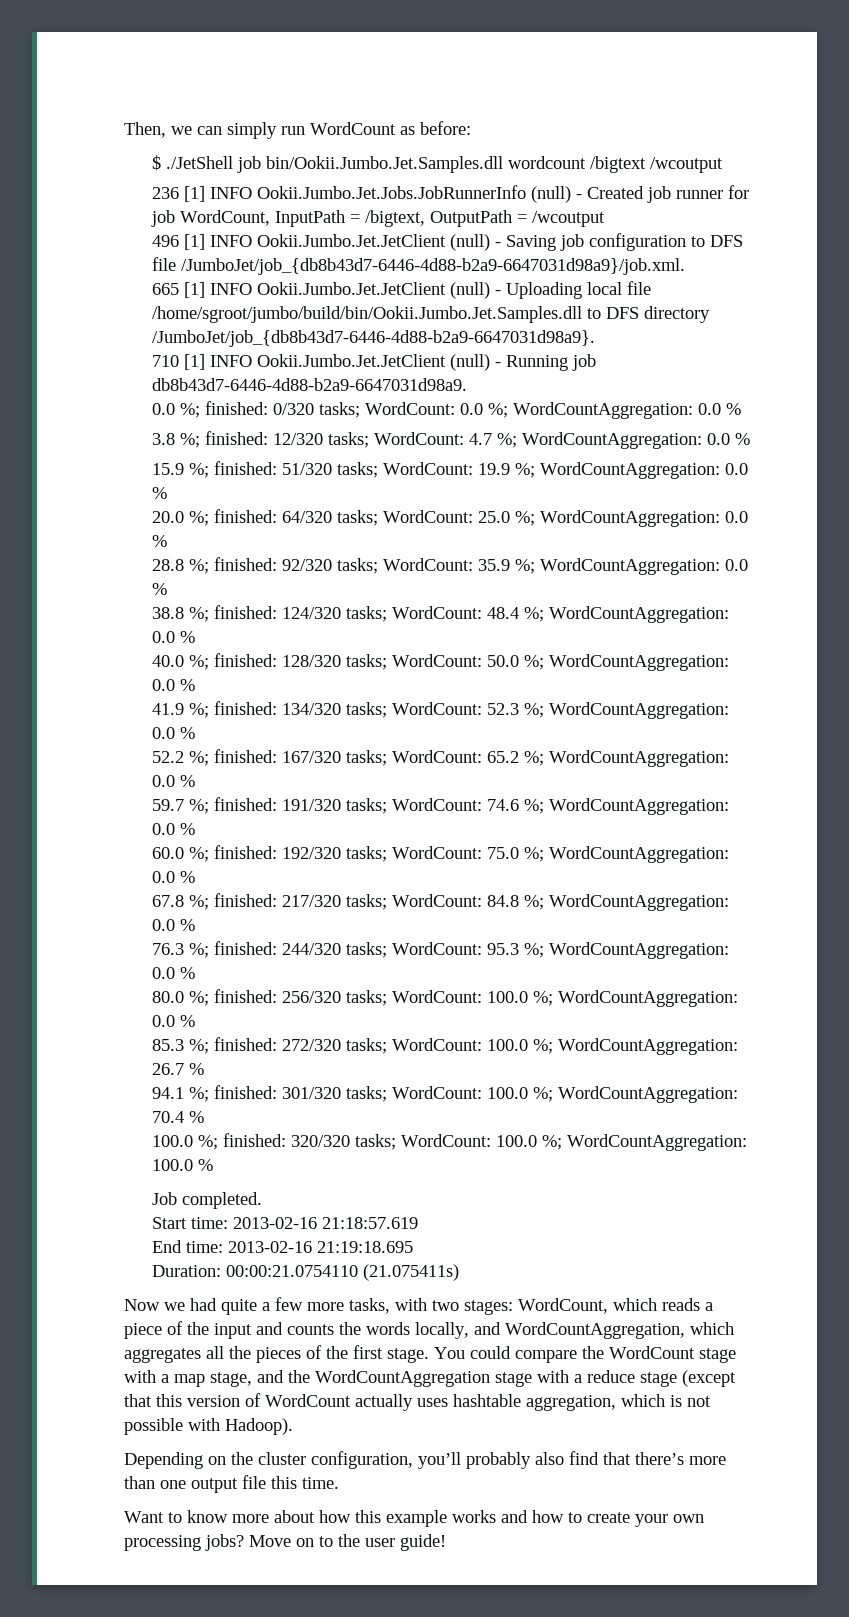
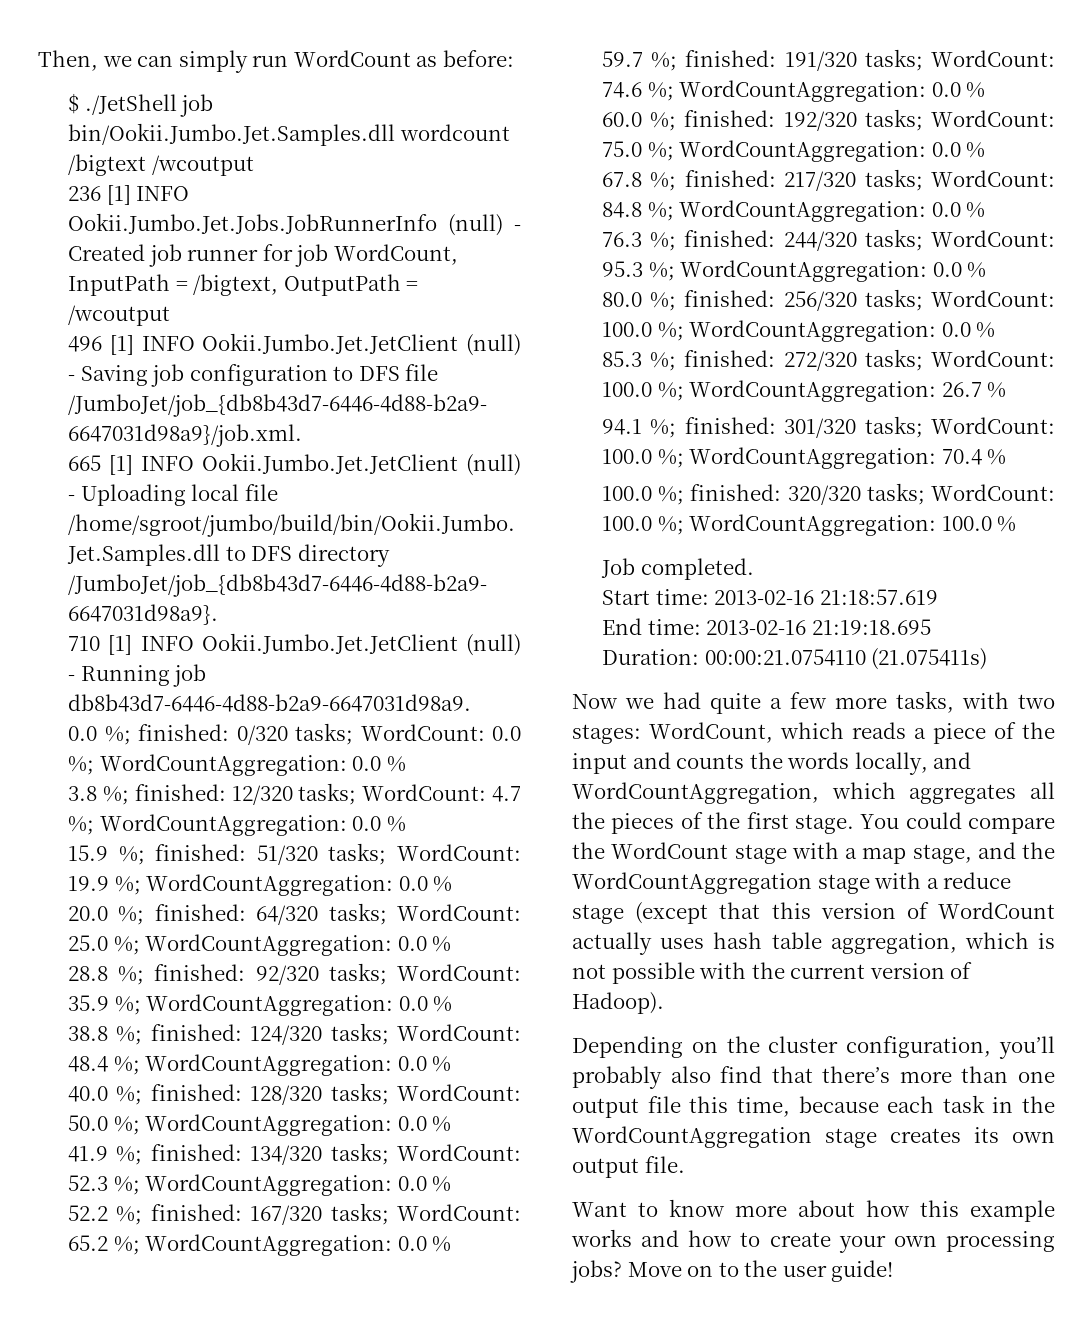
[453,1394,521,1407] hashtable -> [713,932,822,949] hash table
(220, 1424) none -> [751,962,973,979] the current version of
[302,1477,339,1489] time. -> [736,1095,1055,1117] [572,1126,1055,1148] [572,1156,685,1178] time, because each task in the WordCountAggregation stage creates its own output file.

